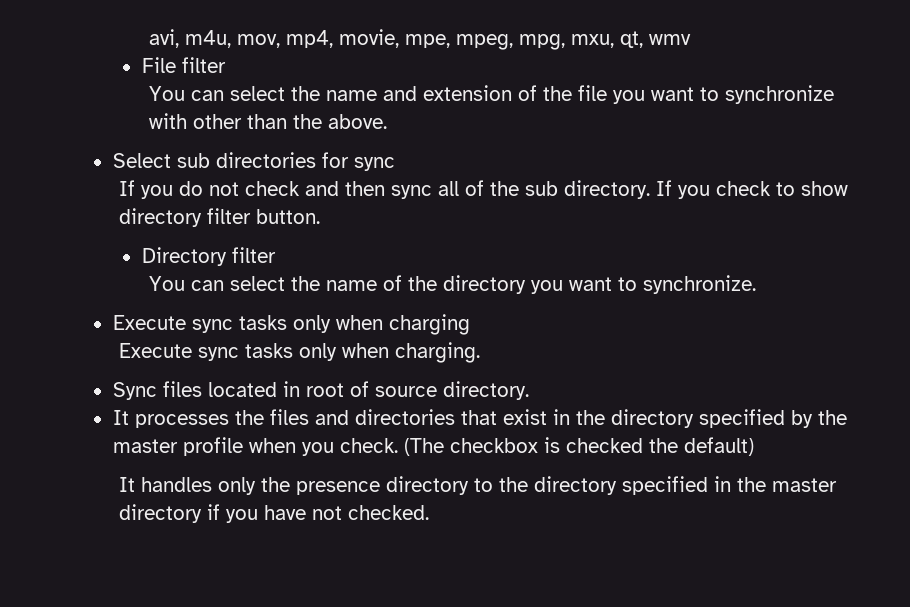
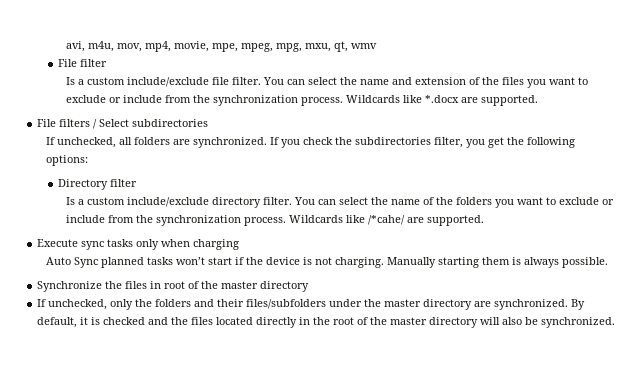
(226, 65) none -> [66,77,262,87] Is a custom include/exclude file filter.
[577,85,834,104] [148,113,387,129] [112,152,395,171] [119,180,849,199] [119,208,321,227] [141,247,276,266] file you want to synchronize with other than the above. // Select sub directories for sync // If you do not check and then sync all of the sub directory. If you check to show directory filter button. // Directory filter // -> [502,77,589,88] [66,95,539,106] [37,119,209,129] [45,137,575,148] [45,155,88,166] [57,179,137,190] [66,197,293,208] files you want to exclude or include from the synchronization process. Wildcards like *.docx are supported. // File filters / Select subdirectories // If unchecked, all folders are synchronized. If you check the subdirectories filter, you get the following options: // Directory filter // Is a custom include/exclude directory filter.
[442,275,756,294] directory you want to synchronize. -> [456,197,615,208] [66,215,485,226] folders you want to exclude or include from the synchronization process. Wildcards like /*cahe/ are supported.
[119,342,481,363] [112,381,529,400] [112,409,847,428] [112,437,754,456] [119,476,838,495] [119,504,430,523] Execute sync tasks only when charging. // Sync files located in root of source directory. // It processes the files and directories that exist in the directory specified by the master profile when you check. (The checkbox is checked the default) // It handles only the presence directory to the directory specified in the master directory if you have not checked. -> [45,257,608,268] [37,281,310,292] [37,299,586,310] [37,317,616,328] Auto Sync planned tasks won’t start if the device is not charging. Manually starting them is always possible. // Synchronize the files in root of the master directory // If unchecked, only the folders and their files/subfolders under the master directory are synchronized. By default, it is checked and the files located directly in the root of the master directory will also be synchronized.

